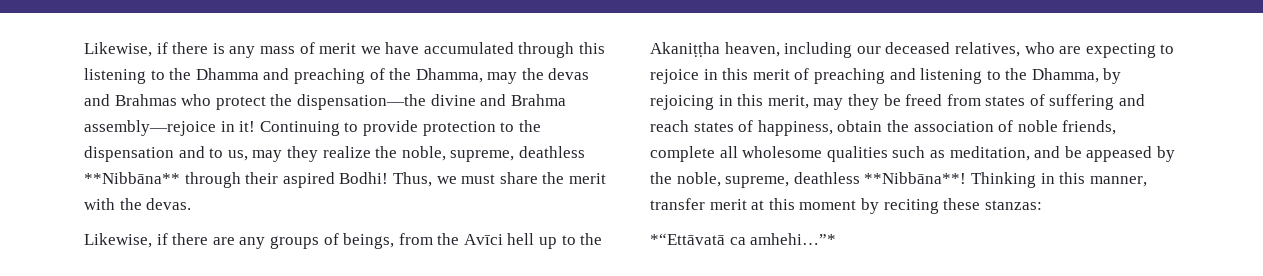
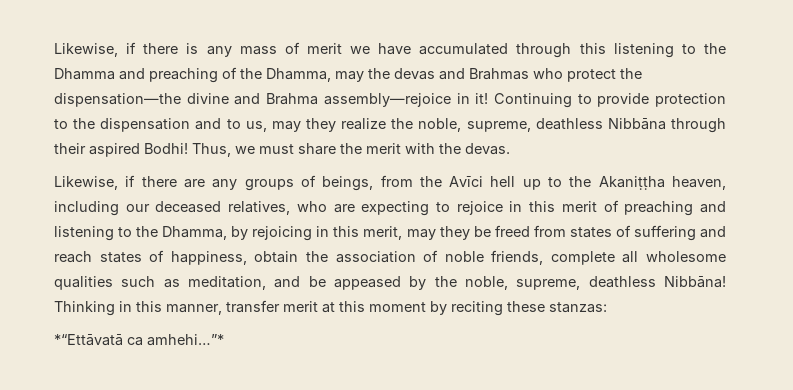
[84,172,180,184] **Nibbāna** -> [607,118,666,130] Nibbāna
[864,172,967,184] **Nibbāna**! -> [664,276,726,288] Nibbāna!

